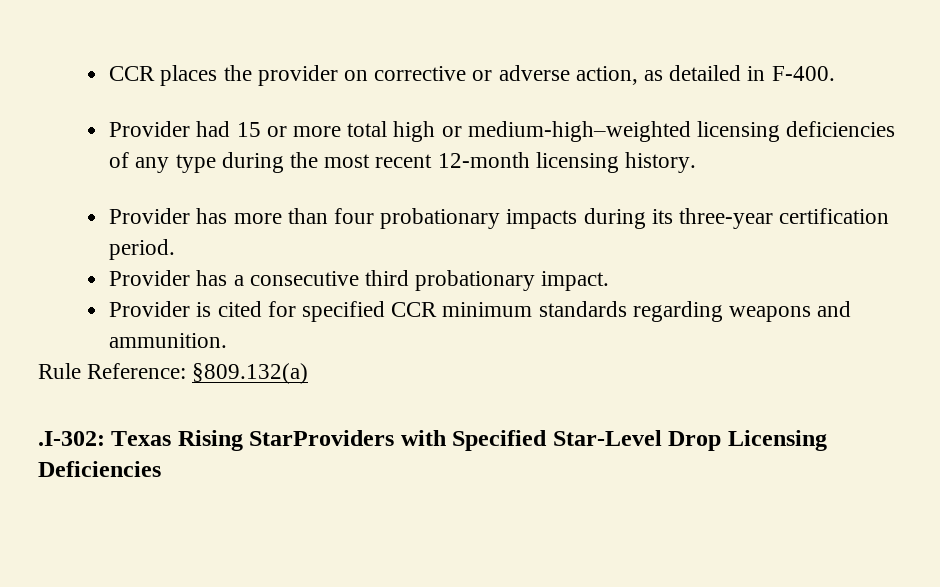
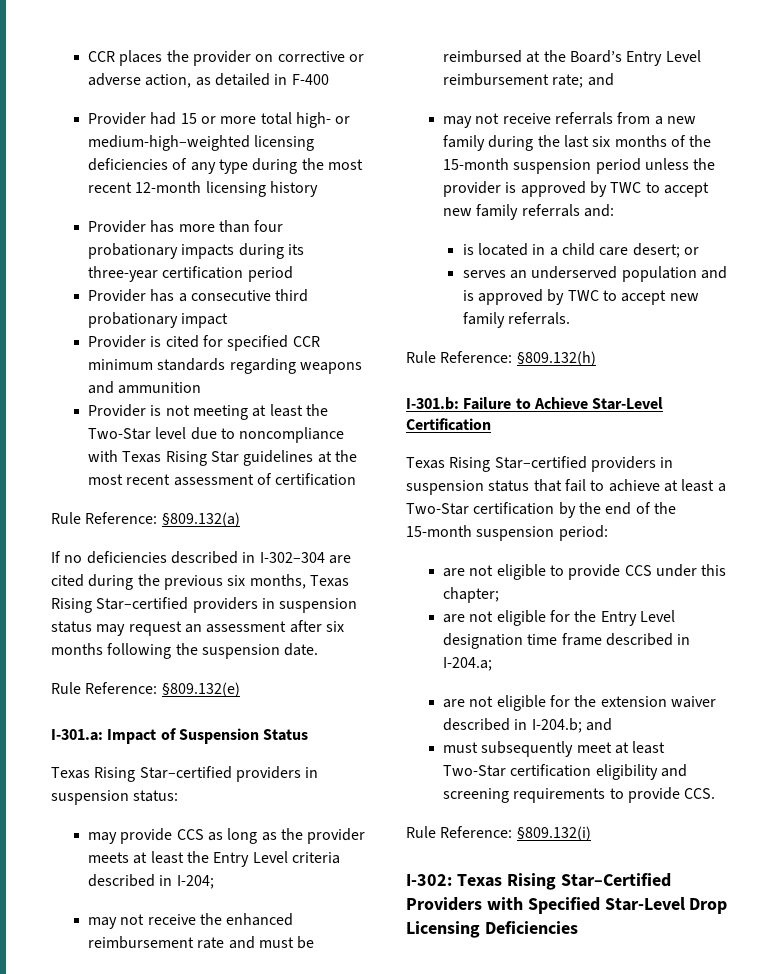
[771,66,835,81] F-400. -> [291,74,329,85] F-400
[393,121,436,142] high -> [296,112,332,128] high-
[625,152,697,173] history. -> [270,181,319,197] history
[109,239,176,260] period. -> [247,266,293,282] period
[541,271,610,291] impact. -> [181,313,229,328] impact
[109,333,228,348] [38,363,309,384] [38,430,395,451] ammunition. // Rule Reference: §809.132(a) // .I-302: Texas Rising StarProviders -> [118,382,202,394] [88,404,329,420] [88,427,345,443] [88,450,358,466] [88,473,357,486] [51,512,240,527] [51,551,351,564] [51,574,349,590] [51,597,358,613] [51,620,344,636] [51,643,319,659] [51,682,240,697] [51,728,309,744] [51,766,319,782] [51,790,179,805] [88,828,366,844] [88,851,341,867] [88,874,214,889] [88,913,294,929] [88,936,315,949] [443,50,701,66] [443,73,614,88] [443,112,697,128] [443,135,712,151] [443,158,716,174] [443,181,710,197] [443,204,615,220] [462,243,699,258] [462,266,727,282] [462,289,699,305] [462,312,570,328] [406,351,596,366] [406,397,664,410] [406,418,491,431] [406,456,674,472] [406,479,726,495] [406,502,676,518] [406,525,608,541] [443,564,727,580] [443,587,500,603] [443,610,676,626] [443,633,691,649] [443,657,493,671] [443,695,717,711] [443,718,613,733] [443,741,666,757] [443,764,688,780] [443,787,716,803] [406,826,591,841] [406,873,671,890] [406,897,482,911] ammunition // Provider is not meeting at least the Two-Star level due to noncompliance with Texas Rising Star guidelines at the most recent assessment of certification // Rule Reference: §809.132(a) // If no deficiencies described in I-302–304 are cited during the previous six months, Texas Rising Star–certified providers in suspension status may request an assessment after six months following the suspension date. // Rule Reference: §809.132(e) // I-301.a: Impact of Suspension Status // Texas Rising Star–certified providers in suspension status: // may provide CCS as long as the provider meets at least the Entry Level criteria described in I-204; // may not receive the enhanced reimbursement rate and must be reimbursed at the Board’s Entry Level reimbursement rate; and // may not receive referrals from a new family during the last six months of the 15-month suspension period unless the provider is approved by TWC to accept new family referrals and: // is located in a child care desert; or // serves an underserved population and is approved by TWC to accept new family referrals. // Rule Reference: §809.132(h) // I-301.b: Failure to Achieve Star-Level Certification // Texas Rising Star–certified providers in suspension status that fail to achieve at least a Two-Star certification by the end of the 15-month suspension period: // are not eligible to provide CCS under this chapter; // are not eligible for the Entry Level designation time frame described in I-204.a; // are not eligible for the extension waiver described in I-204.b; and // must subsequently meet at least Two-Star certification eligibility and screening requirements to provide CCS. // Rule Reference: §809.132(i) // I-302: Texas Rising Star–Certified Providers

